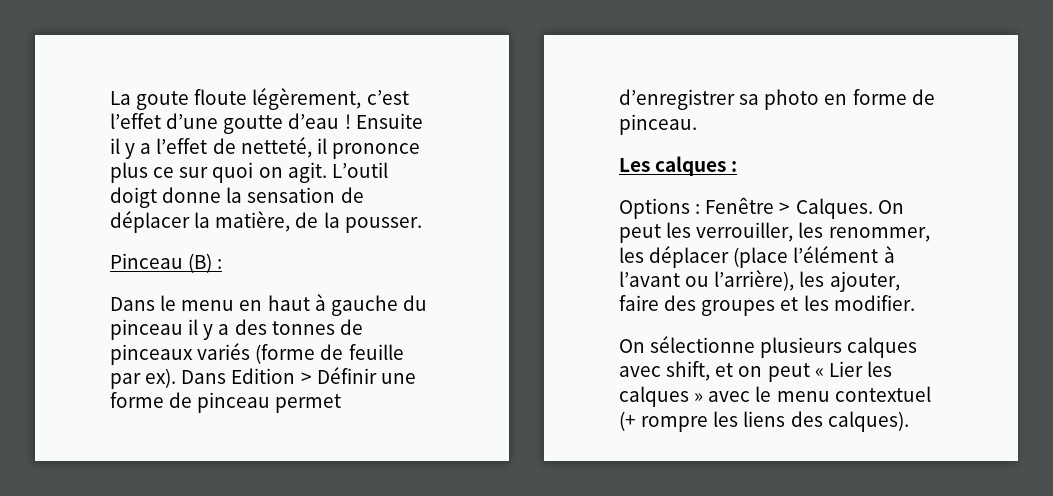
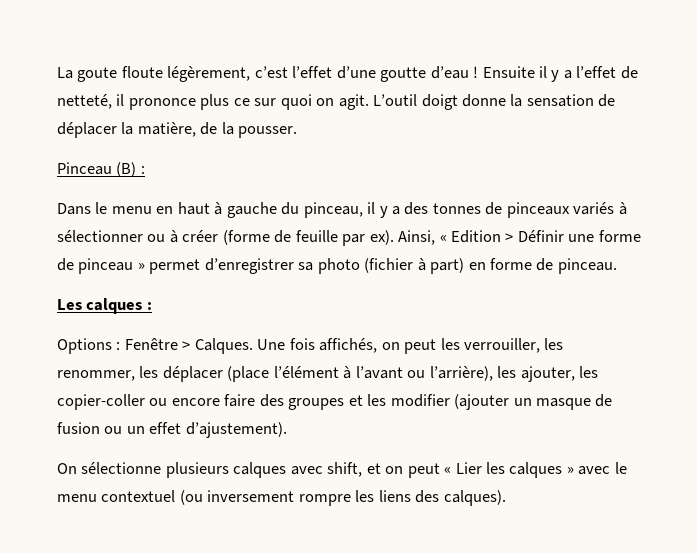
[110,319,183,340] pinceau -> [303,202,363,218] pinceau,
(251, 351) none -> [618,202,627,215] [57,230,219,243] à sélectionner ou à créer
[181,370,227,384] Dans -> [398,230,447,245] Ainsi, «
(271, 402) none -> [137,262,145,270] »
(820, 99) none -> [364,258,465,274] (fichier à part)
[877,200,904,214] On -> [257,338,400,353] Une fois affichés, on
(900, 281) none -> [579,366,599,378] [57,394,220,410] les copier-coller ou encore
[833,295,915,311] modifier. -> [390,394,613,410] [57,422,287,438] modifier (ajouter un masque de fusion ou un effet d’ajustement).
[619,411,636,431] (+ -> [179,490,295,505] (ou inversement

